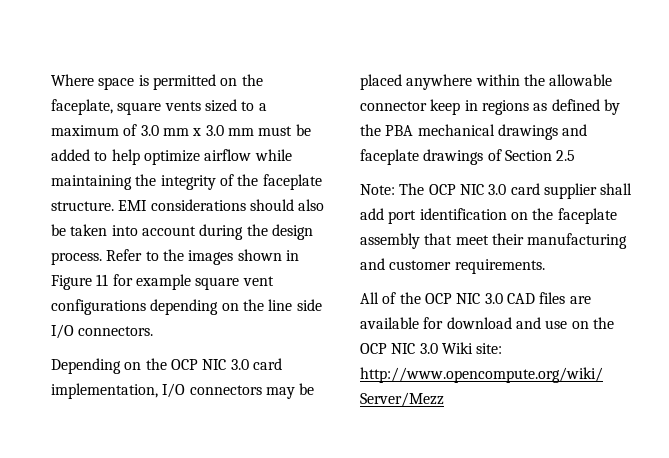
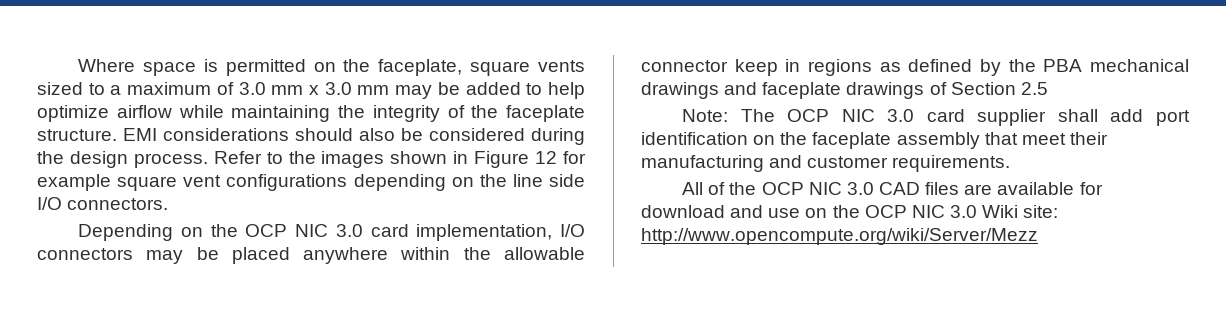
[258,126,293,136] must -> [395,85,433,99] may
[70,224,196,236] taken into account -> [429,128,525,141] considered
[96,274,109,286] 11 -> [535,151,558,164] 12

